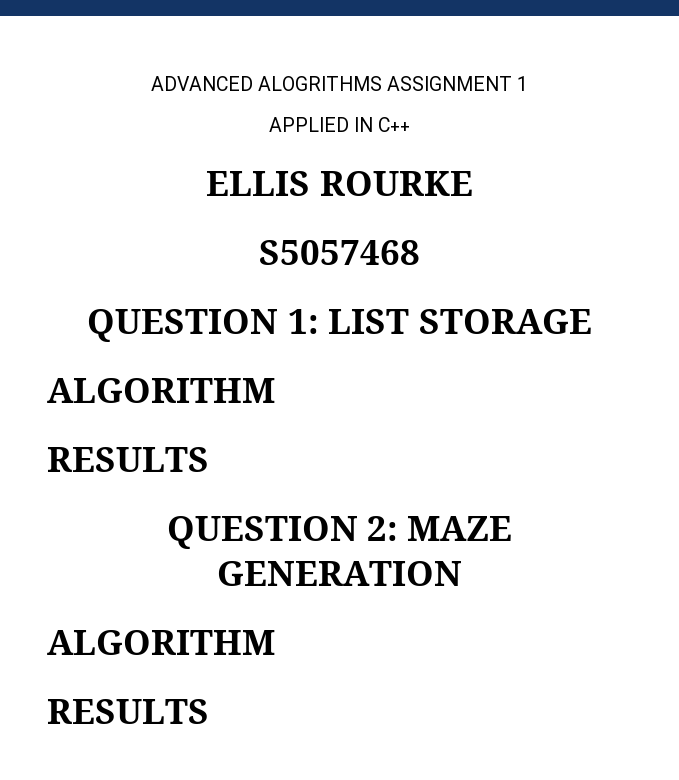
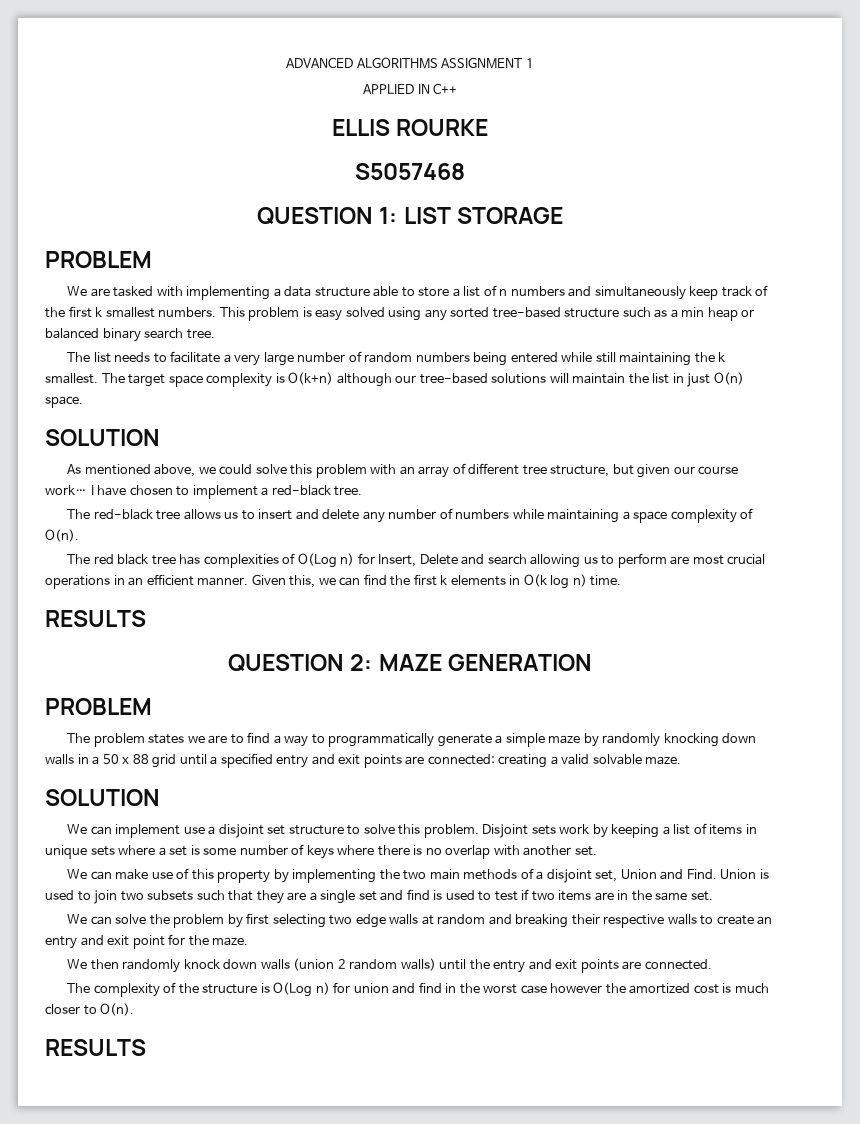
[257,76,382,91] ALOGRITHMS -> [356,57,438,69] ALGORITHMS
[47,378,275,403] ALGORITHM -> [45,251,152,268] [67,285,769,300] [45,306,755,321] [45,328,215,342] [67,351,726,366] [45,372,744,387] [45,396,83,408] [45,429,160,446] [67,463,739,478] [45,485,363,499] [67,508,754,523] [45,529,79,542] [67,553,766,568] [45,574,622,589] PROBLEM // We are tasked with implementing a data structure able to store a list of n numbers and simultaneously keep track of the first k smallest numbers. This problem is easy solved using any sorted tree-based structure such as a min heap or balanced binary search tree. // The list needs to facilitate a very large number of random numbers being entered while still maintaining the k smallest. The target space complexity is O(k+n) although our tree-based solutions will maintain the list in just O(n) space. // SOLUTION // As mentioned above, we could solve this problem with an array of different tree structure, but given our course work… I have chosen to implement a red-black tree. // The red-black tree allows us to insert and delete any number of numbers while maintaining a space complexity of O(n). // The red black tree has complexities of O(Log n) for Insert, Delete and search allowing us to perform are most crucial operations in an efficient manner. Given this, we can find the first k elements in O(k log n) time.
[47,630,275,655] ALGORITHM -> [45,698,152,715] [67,732,757,747] [45,753,682,768] [45,789,160,806] [67,823,757,838] [45,844,597,859] [67,868,769,883] [45,889,713,904] [67,913,773,928] [45,934,249,949] [67,958,712,973] [67,982,769,997] [45,1003,135,1016] PROBLEM // The problem states we are to find a way to programmatically generate a simple maze by randomly knocking down walls in a 50 x 88 grid until a specified entry and exit points are connected: creating a valid solvable maze. // SOLUTION // We can implement use a disjoint set structure to solve this problem. Disjoint sets work by keeping a list of items in unique sets where a set is some number of keys where there is no overlap with another set. // We can make use of this property by implementing the two main methods of a disjoint set, Union and Find. Union is used to join two subsets such that they are a single set and find is used to test if two items are in the same set. // We can solve the problem by first selecting two edge walls at random and breaking their respective walls to create an entry and exit point for the maze. // We then randomly knock down walls (union 2 random walls) until the entry and exit points are connected. // The complexity of the structure is O(Log n) for union and find in the worst case however the amortized cost is much closer to O(n).

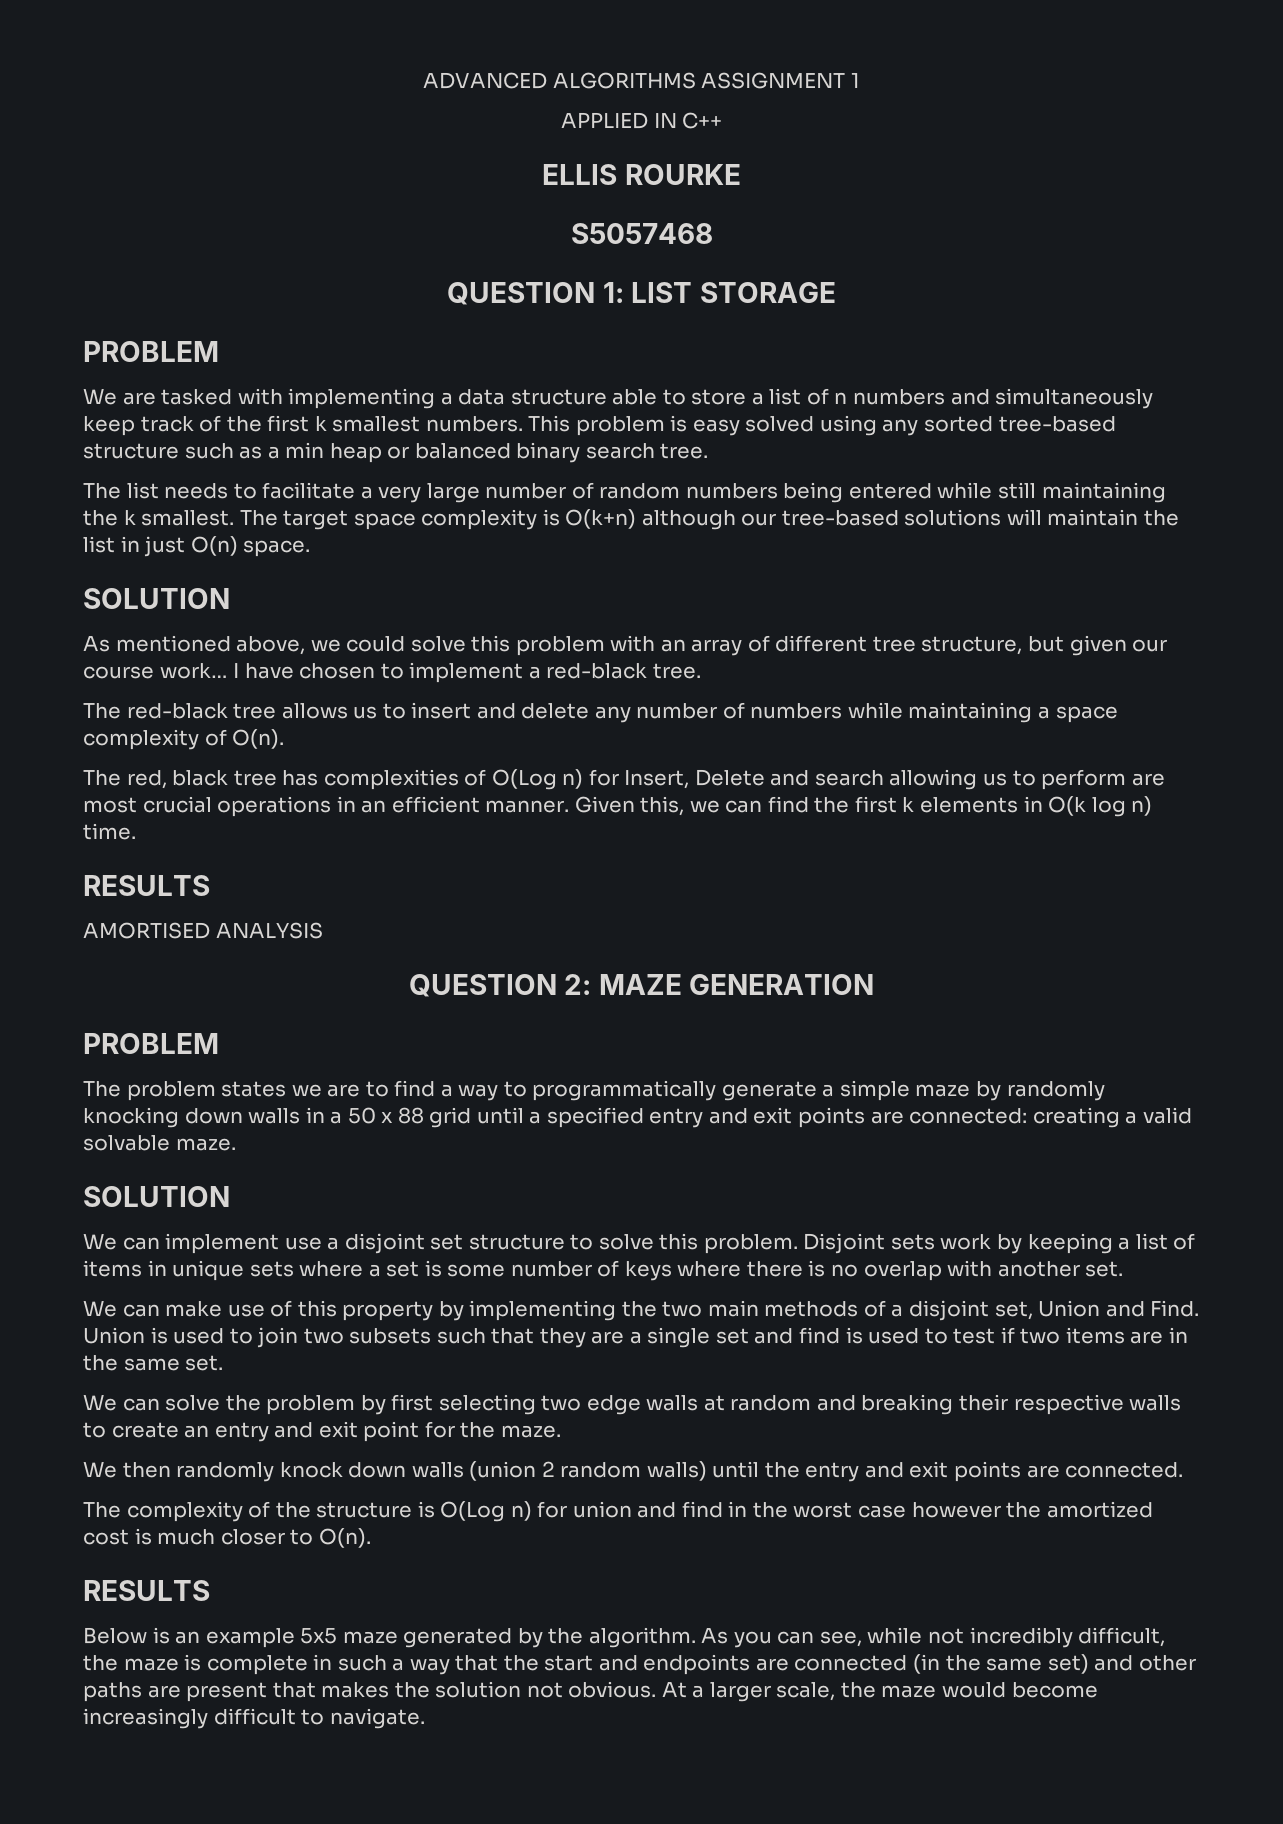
[93,554,114,564] red -> [126,770,167,789] red,
(146, 618) none -> [83,922,323,939] // AMORTISED ANALYSIS
(146, 1047) none -> [83,1627,1166,1648] [83,1654,1196,1675] [83,1681,1098,1702] [83,1708,425,1729] // Below is an example 5x5 maze generated by the algorithm. As you can see, while not incredibly difficult, the maze is complete in such a way that the start and endpoints are connected (in the same set) and other paths are present that makes the solution not obvious. At a larger scale, the maze would become increasingly difficult to navigate.

